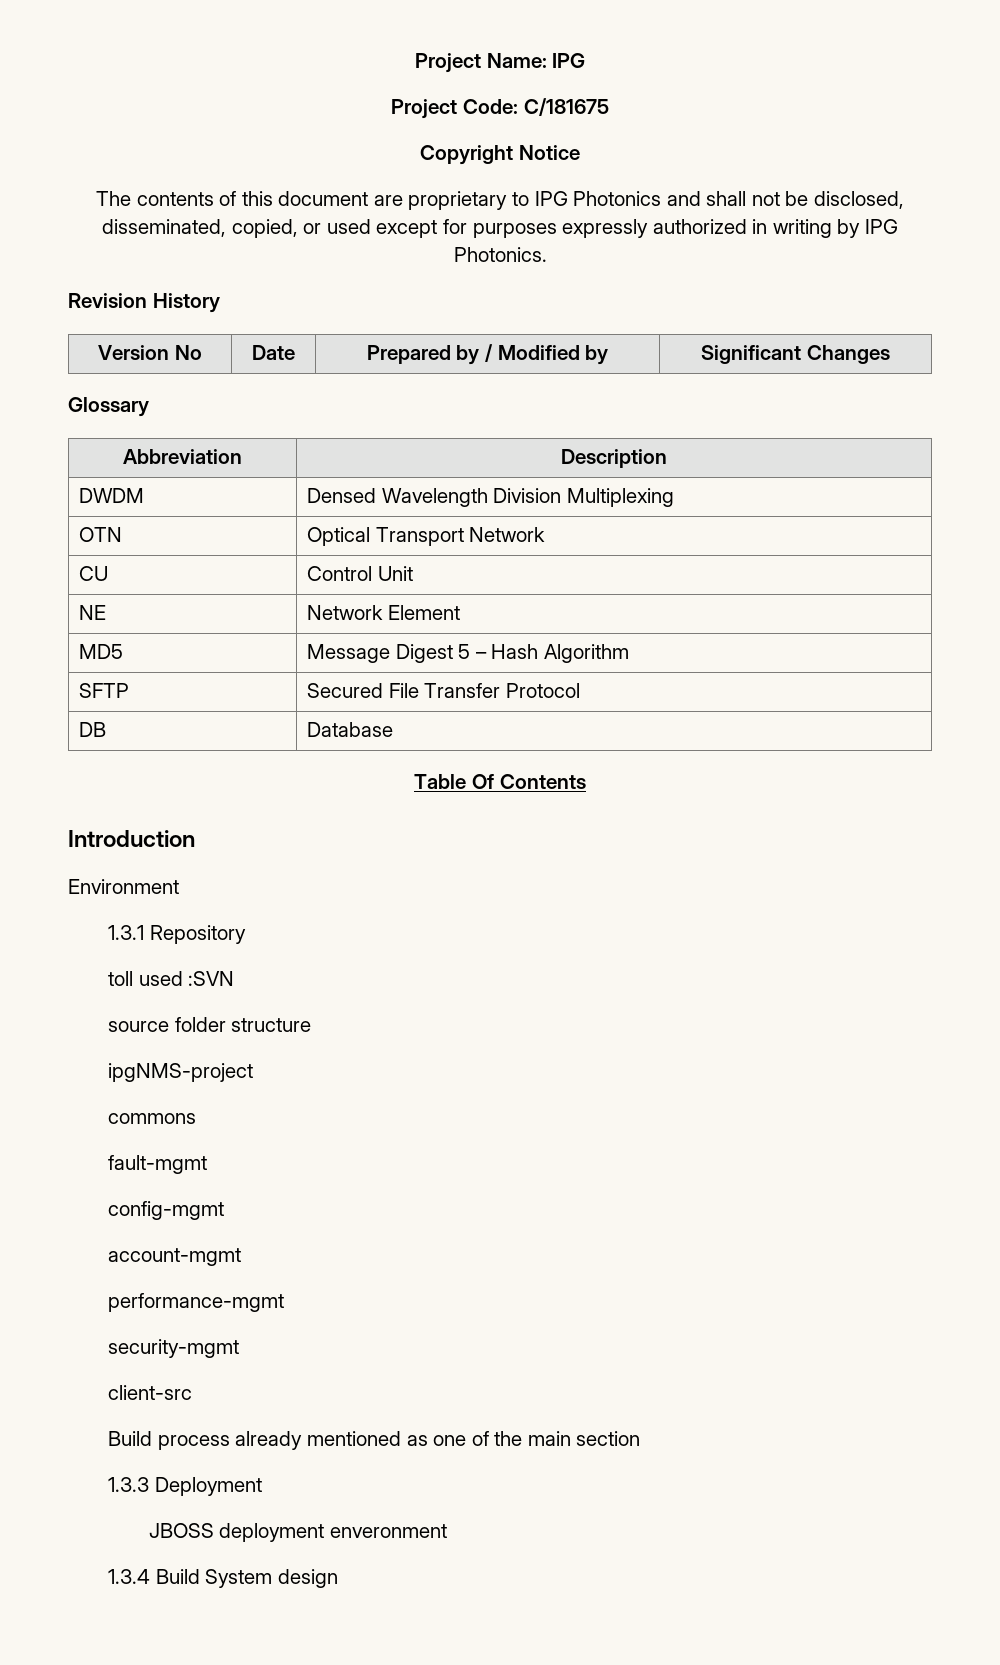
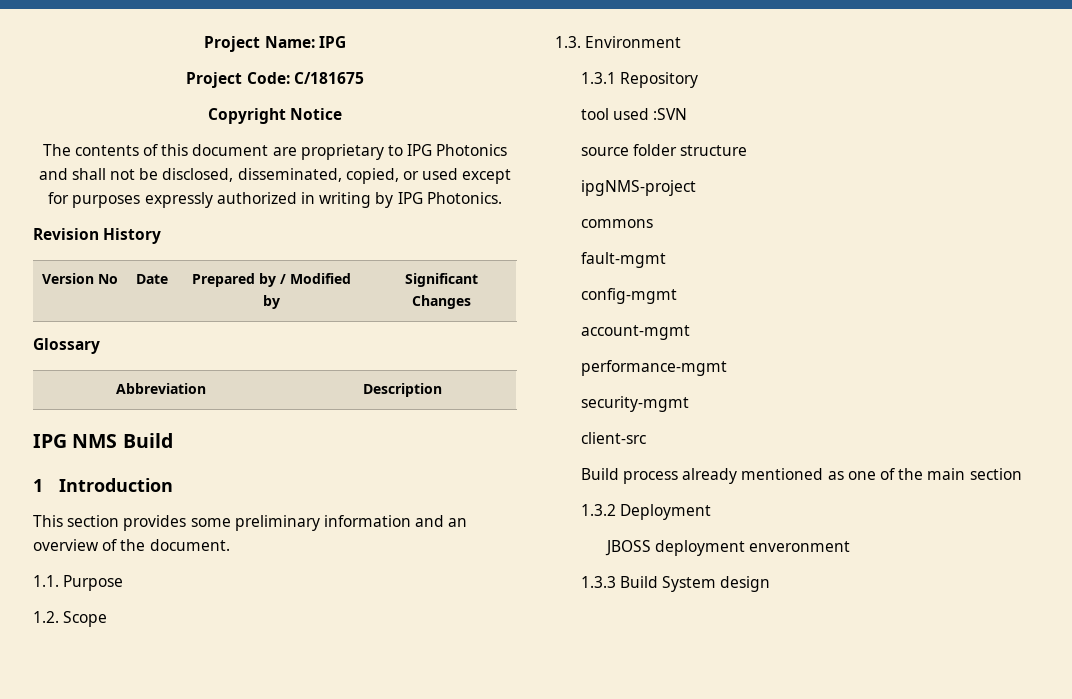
[79,488,145,503] [307,488,674,507] [79,527,123,542] [307,527,546,546] [79,566,109,581] [307,566,413,581] [79,605,107,620] [307,605,460,620] [79,644,124,659] [307,644,629,663] [79,683,130,698] [307,683,580,698] [79,722,107,737] [307,722,394,737] [414,774,586,789] [68,830,195,847] // DWDM | Densed Wavelength Division Multiplexing // OTN | Optical Transport Network // CU | Control Unit // NE | Network Element // MD5 | Message Digest 5 – Hash Algorithm // SFTP | Secured File Transfer Protocol // DB | Database // Table Of Contents // Introduction // -> [33,433,173,448] [33,478,173,492] [33,515,468,531] [33,539,230,551] [33,575,124,591] [33,611,108,627] [555,36,581,48] // IPG NMS Build // 1 Introduction // This section provides some preliminary information and an overview of the document. // 1.1. Purpose // 1.2. Scope // 1.3.
[108,971,134,986] toll -> [580,108,609,120] tool
[108,1477,150,1492] 1.3.3 -> [580,504,616,516] 1.3.2
[108,1569,151,1584] 1.3.4 -> [580,576,616,588] 1.3.3

